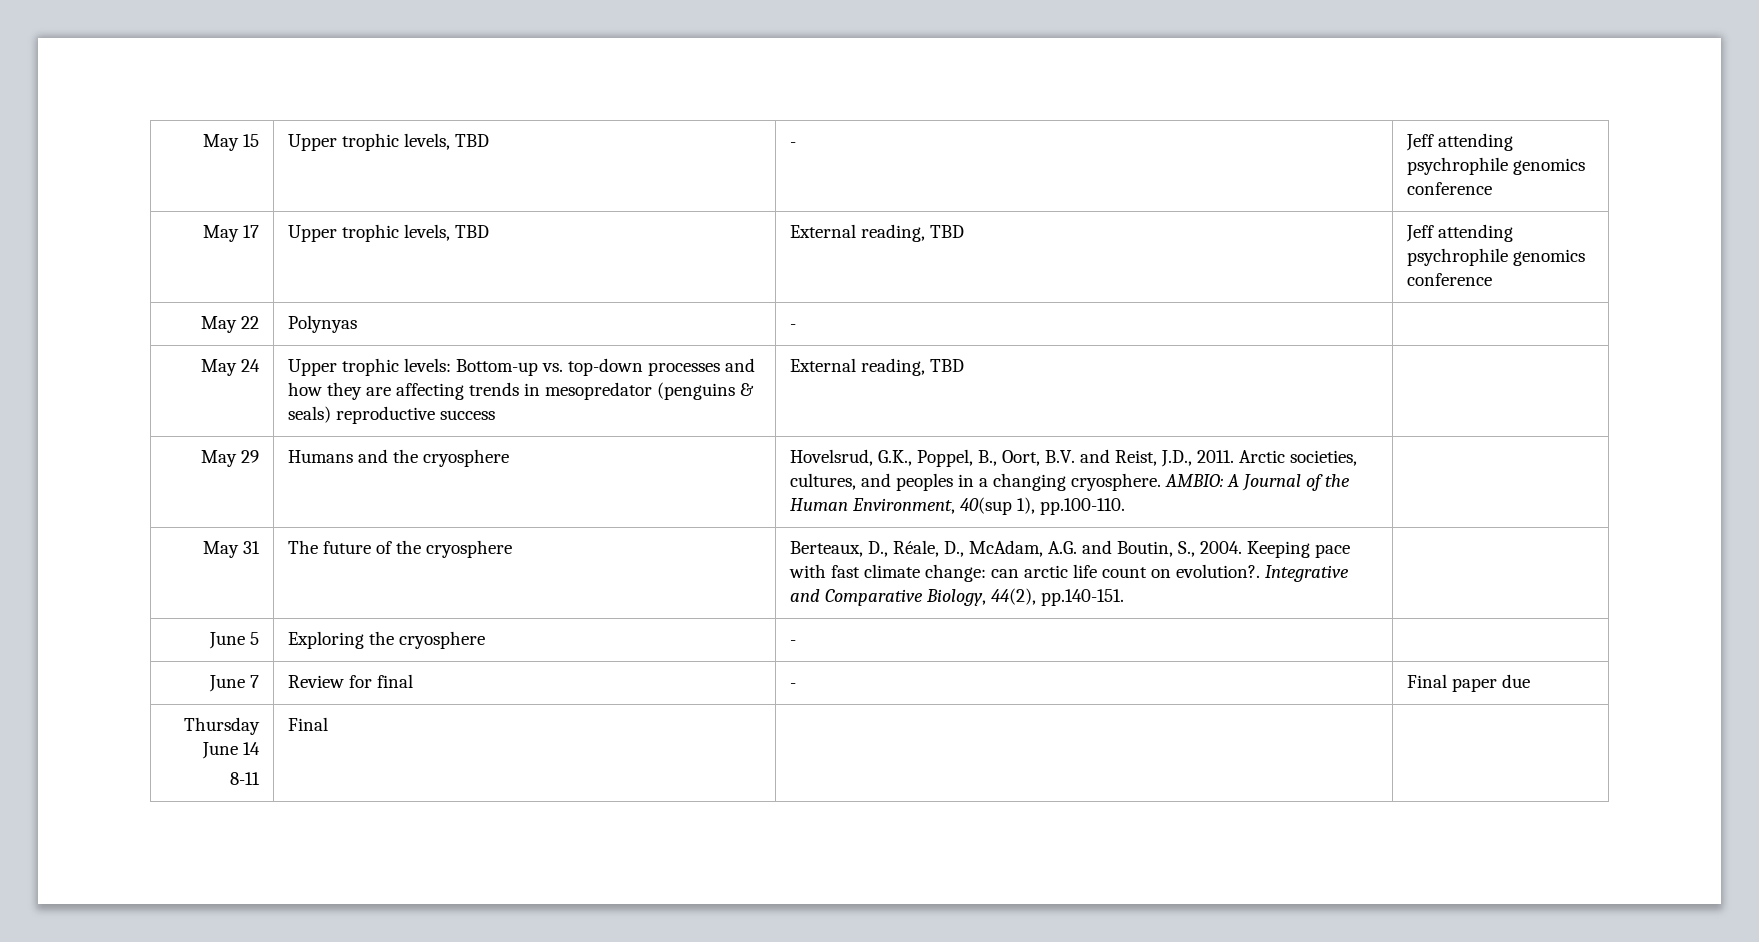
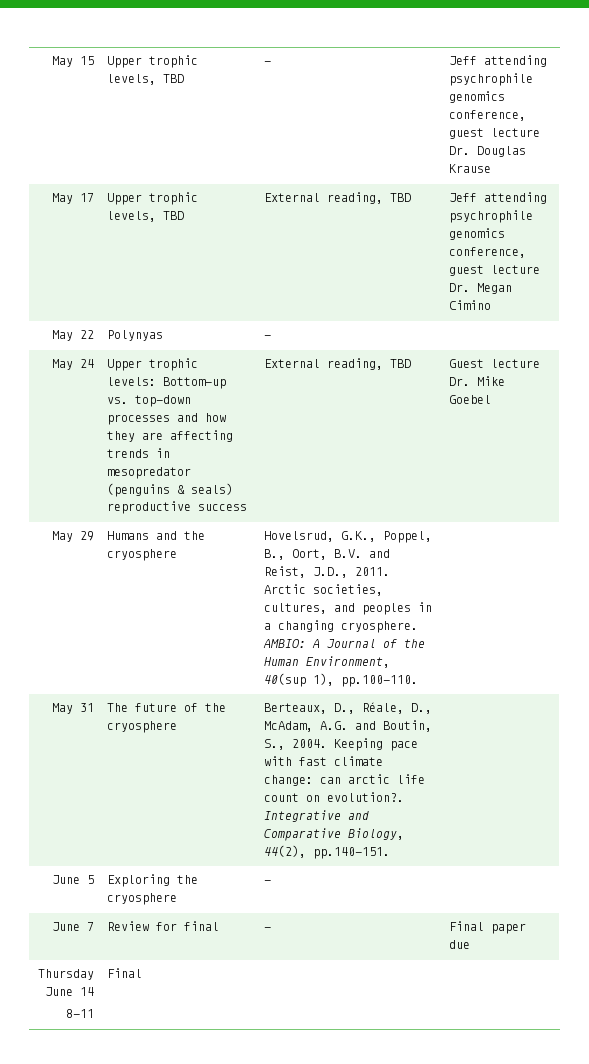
[1406,182,1492,195] conference -> [448,110,526,121] [448,128,540,139] [448,146,526,157] [448,164,491,173] conference, guest lecture Dr. Douglas Krause
[1406,273,1492,286] conference -> [448,247,526,258] [448,265,540,276] [448,283,512,294] [448,300,491,310] conference, guest lecture Dr. Megan Cimino
(964, 365) none -> [448,359,540,368] [448,376,505,386] [448,395,491,404] Guest lecture Dr. Mike Goebel

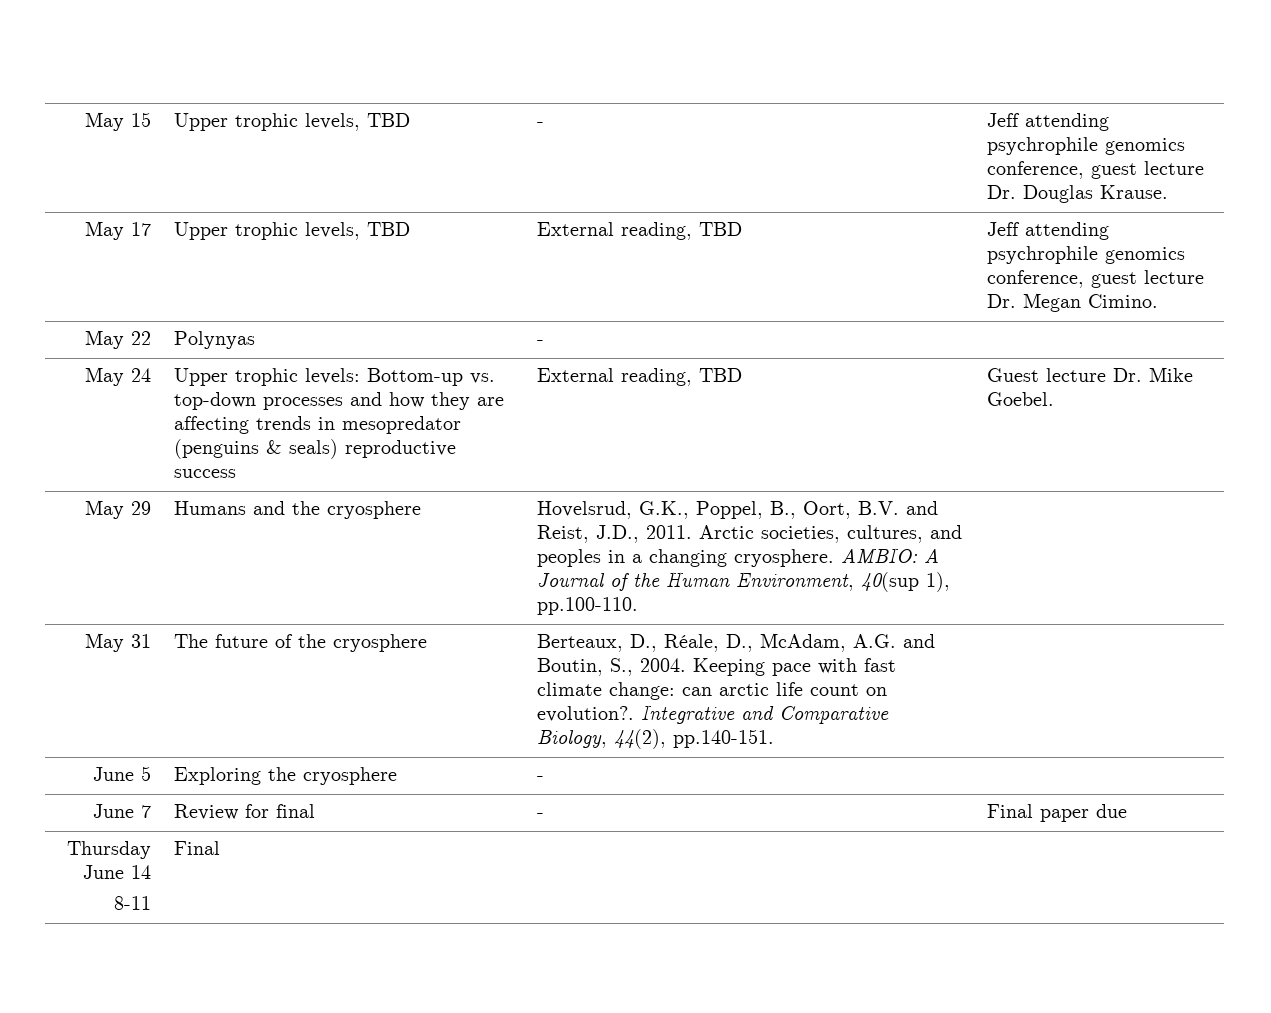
[448,164,491,173] Krause -> [1099,185,1168,199] Krause.
[448,300,491,310] Cimino -> [1087,294,1158,308] Cimino.
[448,395,491,404] Goebel -> [986,392,1054,406] Goebel.

